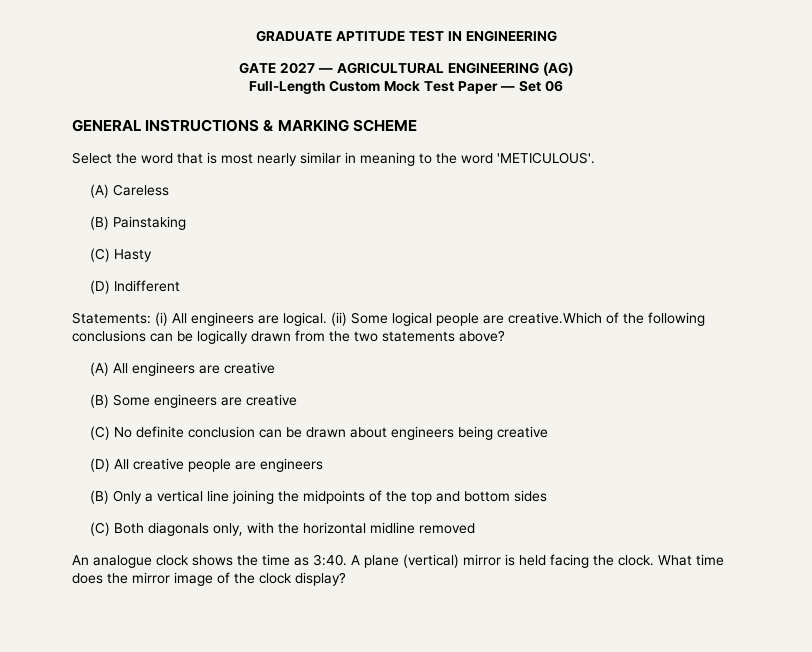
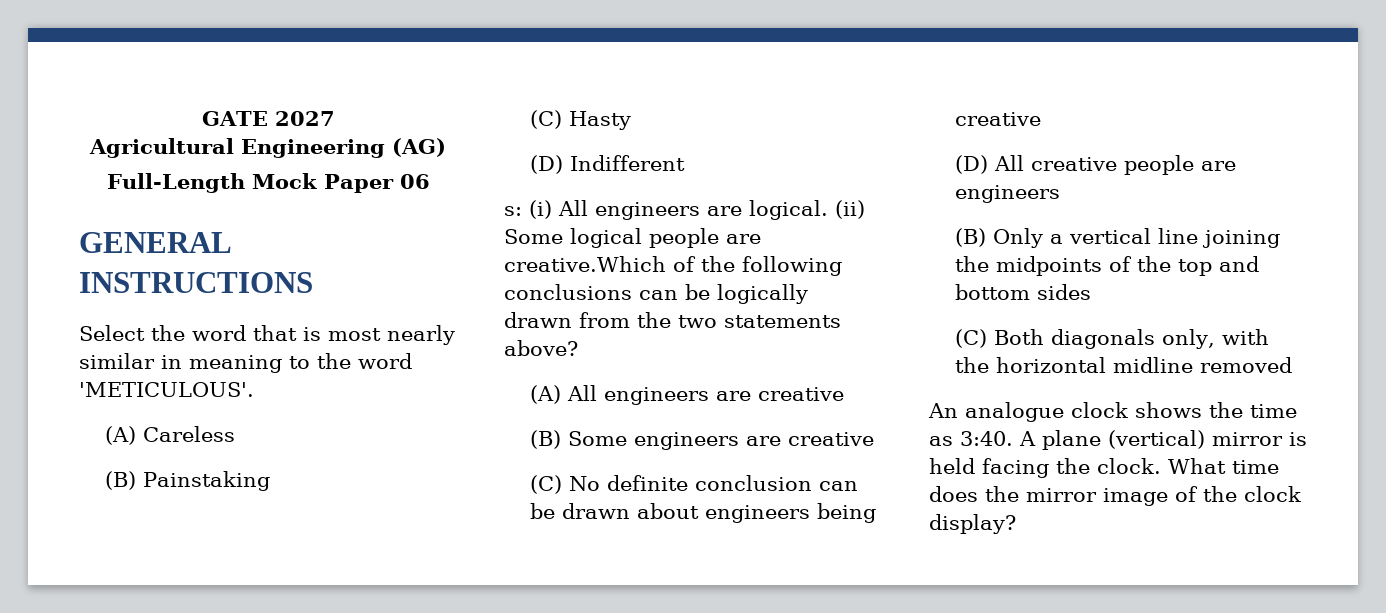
[255,30,557,42] GRADUATE APTITUDE TEST IN ENGINEERING // -> (201, 118) none
[318,62,539,74] — AGRICULTURAL ENGINEERING -> [89,138,385,158] // Agricultural Engineering
[329,80,541,94] Custom Mock Test Paper — Set -> [251,173,394,193] Mock Paper
[263,119,417,132] & MARKING SCHEME -> (313, 282) none
[72,312,151,324] Statements: -> [504,206,522,216] s:

